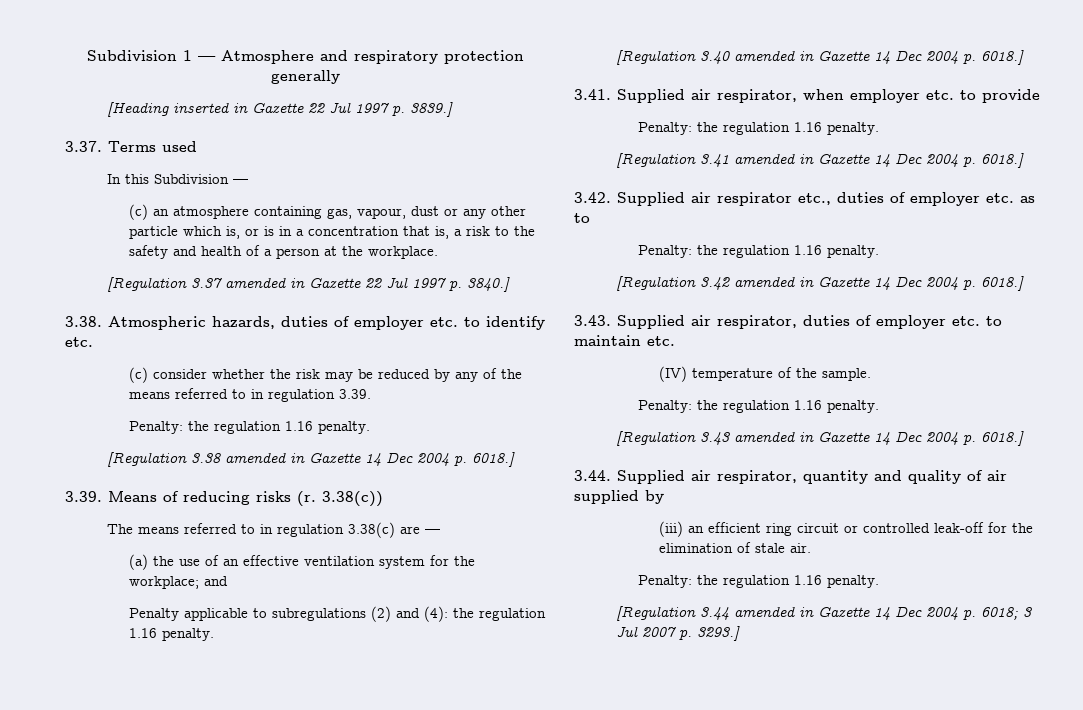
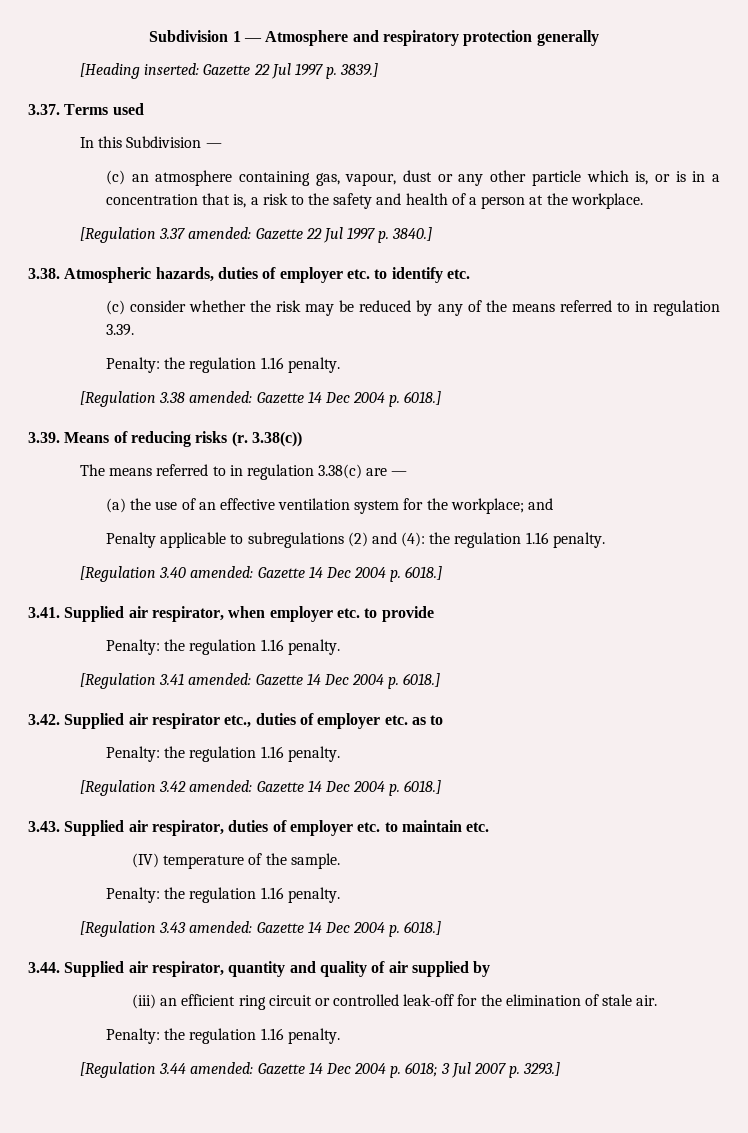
[173,102,249,113] inserted in -> [144,63,200,75] inserted:
[225,277,306,288] amended in -> [188,227,252,239] amended:
[225,452,306,463] amended in -> [189,391,253,403] amended:
[734,50,815,61] amended in -> [190,566,254,578] amended:
[734,153,815,164] amended in -> [188,673,252,685] amended:
[734,276,815,287] amended in -> [189,780,253,792] amended:
[734,431,815,442] amended in -> [189,921,253,933] amended:
[734,606,815,617] amended in -> [190,1062,254,1074] amended:

